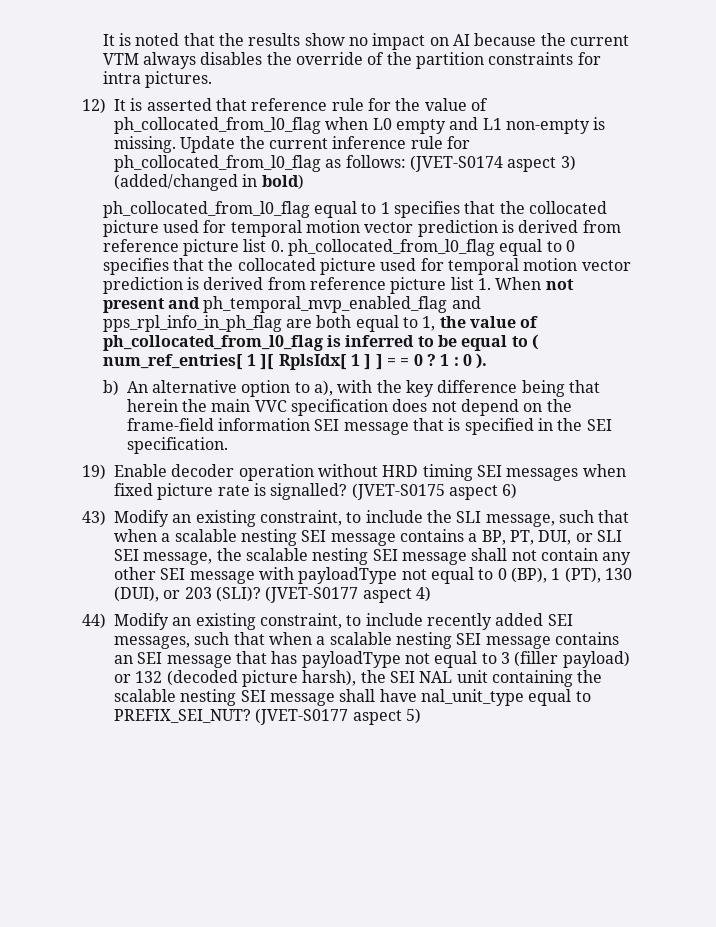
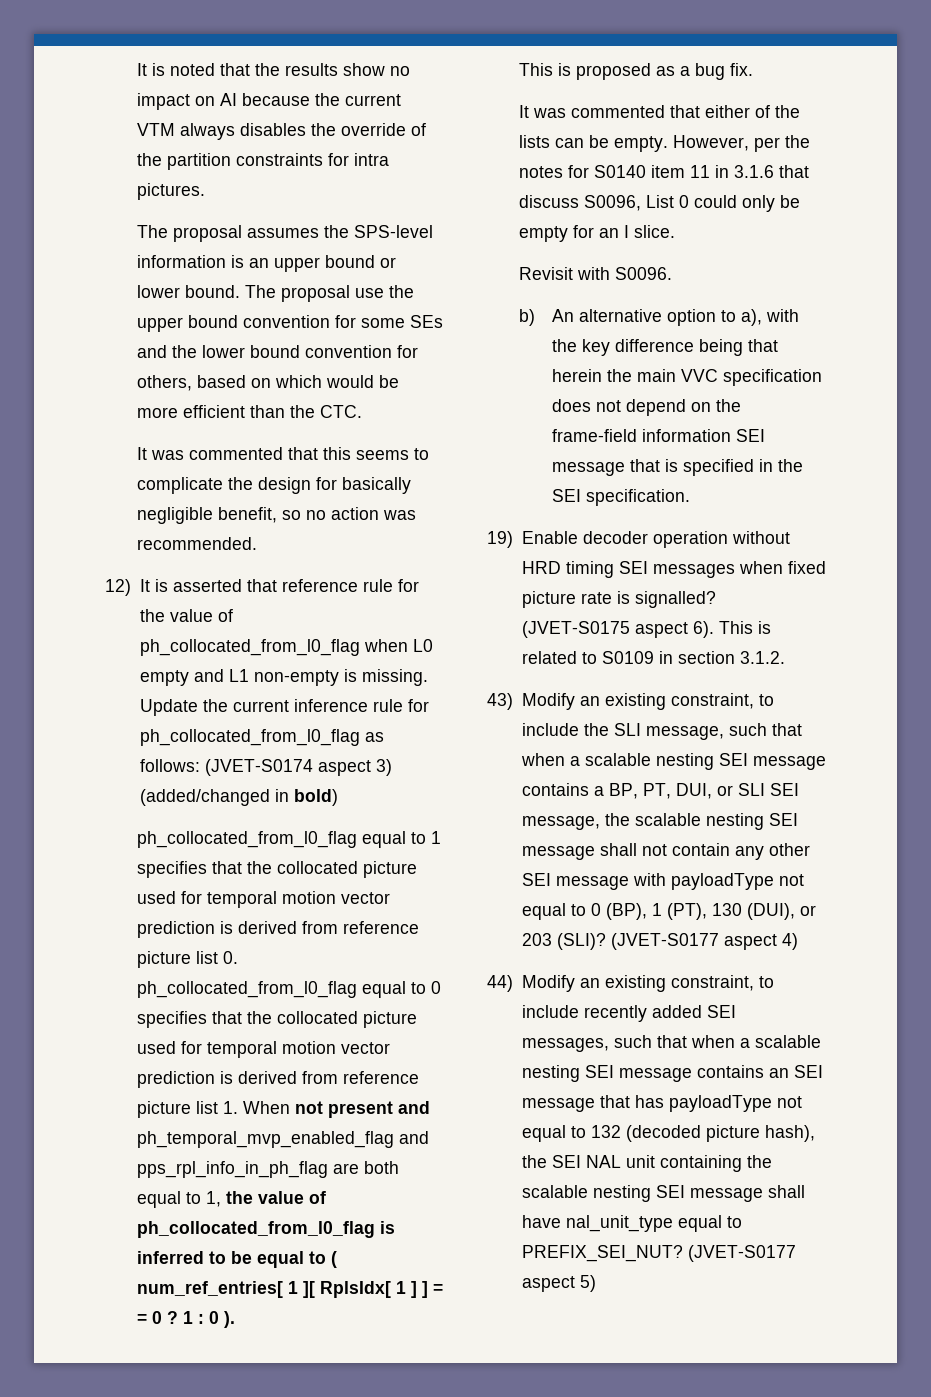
(213, 79) none -> [137,225,434,242] [137,255,397,272] [137,285,415,302] [137,315,444,332] [137,345,419,358] [137,375,400,391] [137,405,363,418] [137,447,430,460] [137,477,412,494] [137,507,417,524] [137,537,258,550] // The proposal assumes the SPS-level information is an upper bound or lower bound. The proposal use the upper bound convention for some SEs and the lower bound convention for others, based on which would be more efficient than the CTC. // It was commented that this seems to complicate the design for basically negligible benefit, so no action was recommended.
(488, 361) none -> [519,63,754,80] [519,105,801,118] [519,135,811,152] [519,165,810,178] [519,195,801,212] [519,225,676,242] [519,267,673,280] // This is proposed as a bug fix. // It was commented that either of the lists can be empty. However, per the notes for S0140 item 11 in 3.1.6 that discuss S0096, List 0 could only be empty for an I slice. // Revisit with S0096.
[502,483,518,499] 6) -> [692,621,771,638] [521,651,785,664] 6). This is related to S0109 in section 3.1.2.
[500,651,630,668] [114,674,131,683] 3 (filler payload) or -> (586, 1132) none
[302,670,357,686] harsh), -> [764,1125,815,1142] hash),

